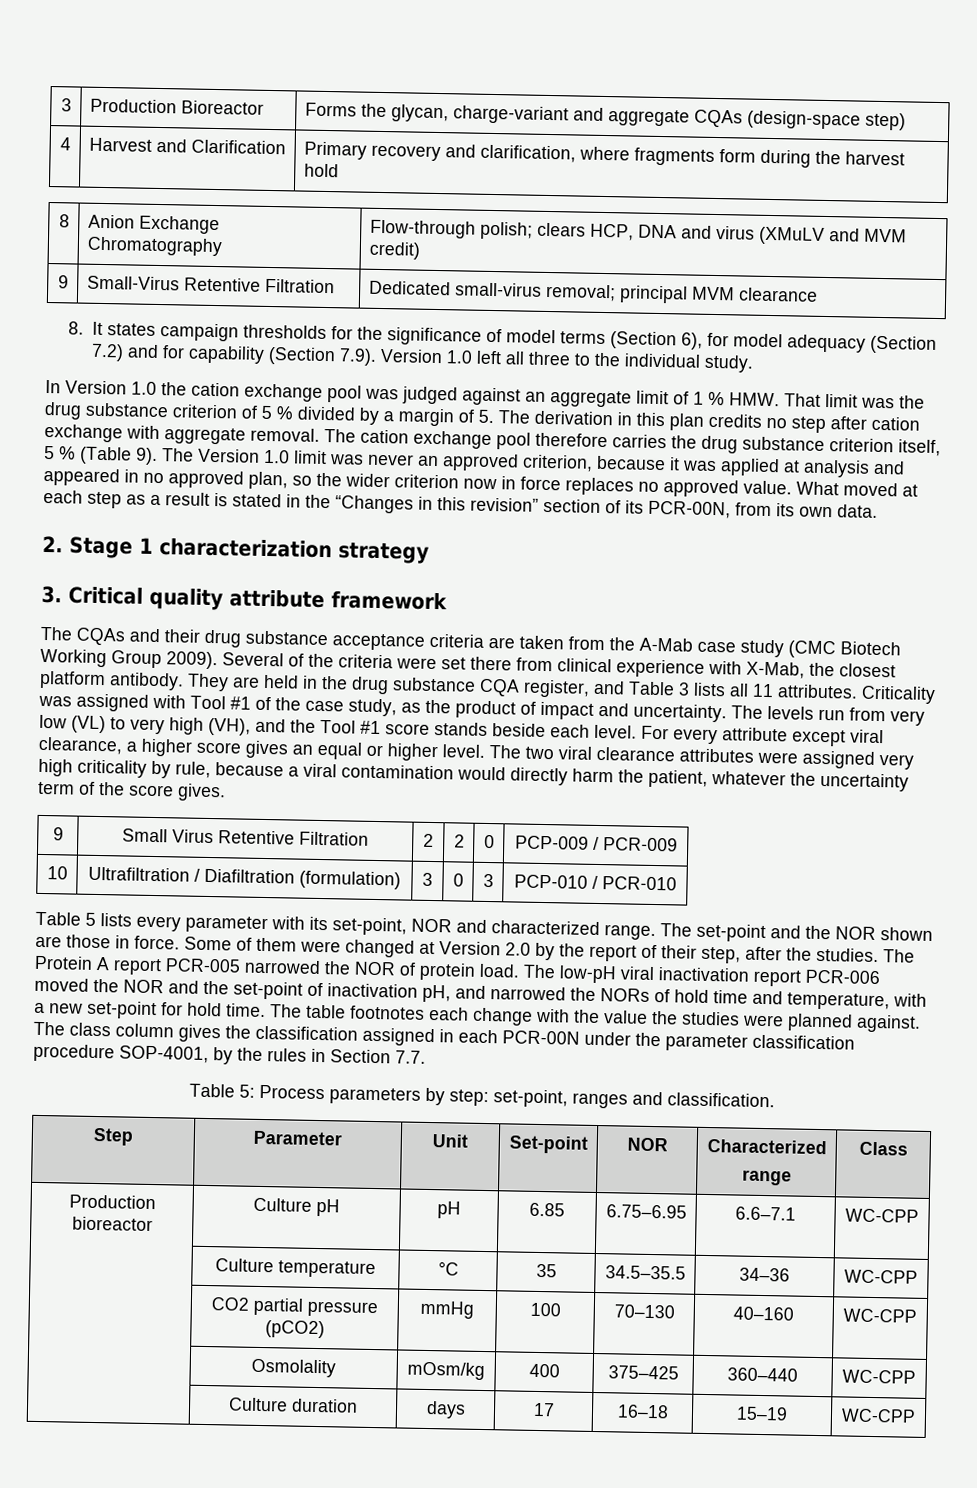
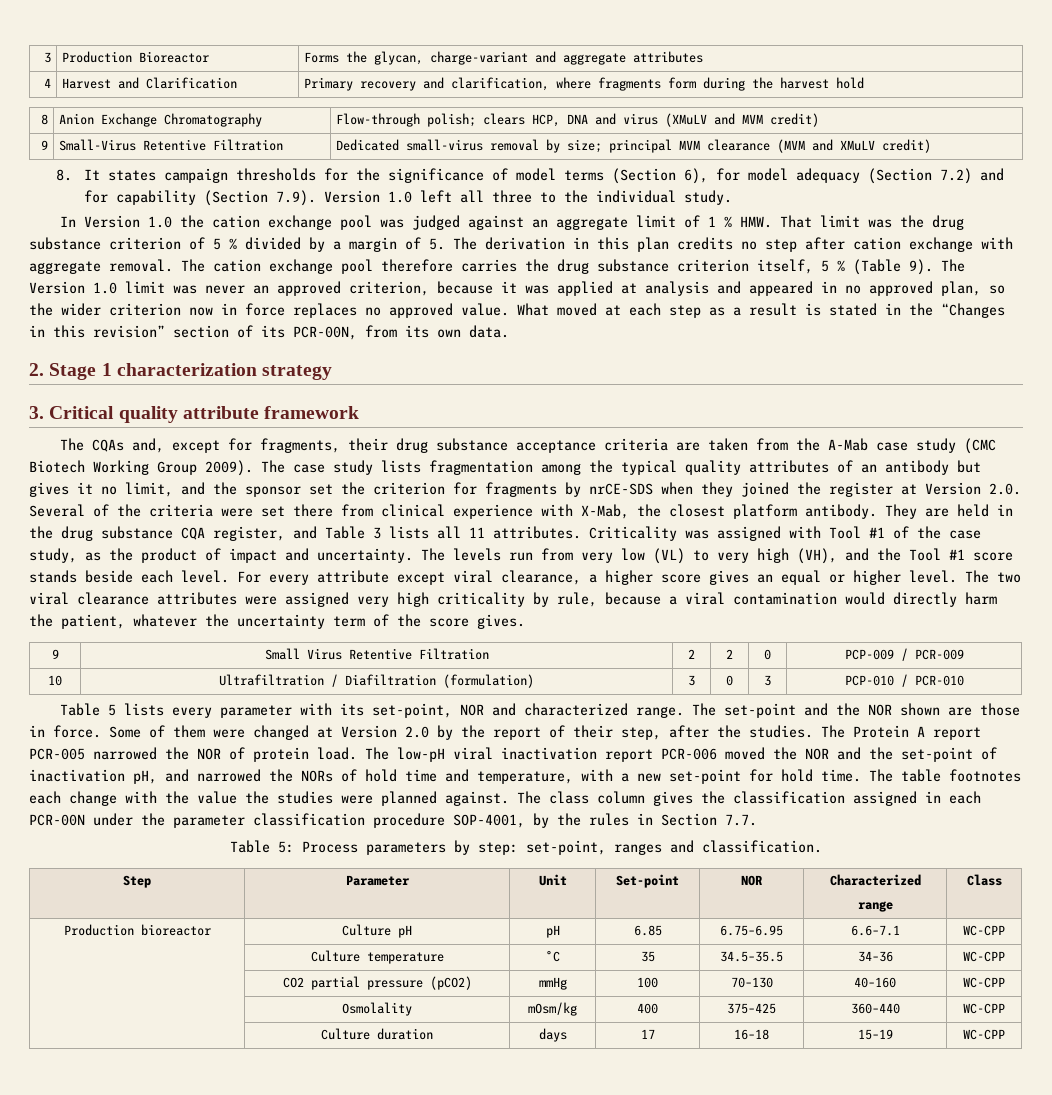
[693,109,906,131] CQAs (design-space step) -> [633,51,704,63] attributes
[544,283,616,302] removal; -> [490,139,603,153] removal by size;
(818, 294) none -> [777,139,932,153] (MVM and XMuLV credit)
[129,628,161,643] and -> [132,438,341,453] and, except for fragments,
(218, 660) none -> [261,460,981,475] [29,482,1021,497] The case study lists fragmentation among the typical quality attributes of an antibody but gives it no limit, and the sponsor set the criterion for fragments by nrCE-SDS when they joined the register at Version 2.0.

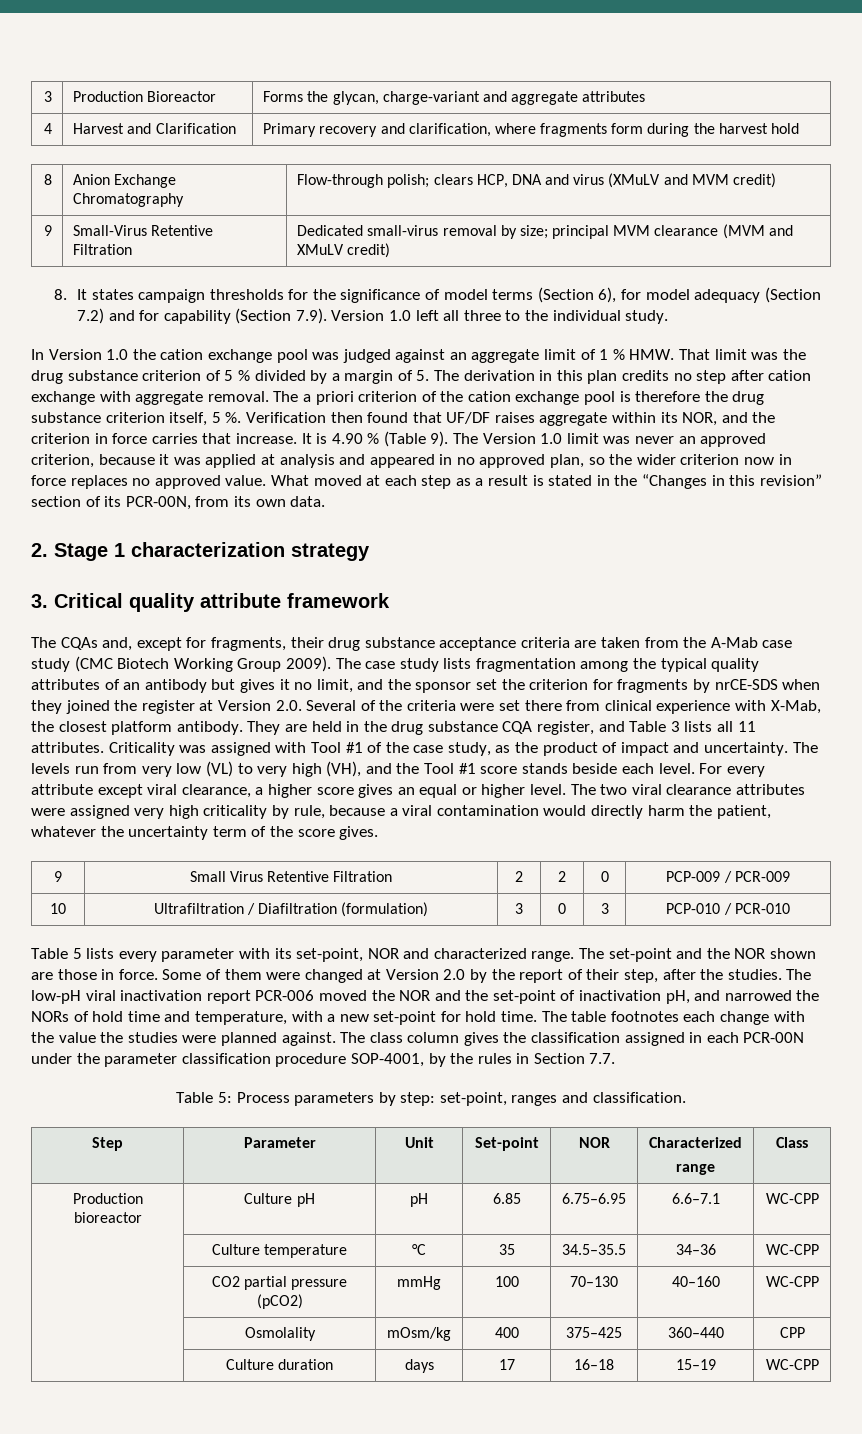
[213,259,517,274] cation exchange pool therefore carries -> [302,391,701,405] a priori criterion of the cation exchange pool is therefore
(829, 266) none -> [225,412,776,426] [31,433,363,444] %. Verification then found that UF/DF raises aggregate within its NOR, and the criterion in force carries that increase. It is 4.90
[853,725,981,740] [29,747,389,762] Protein A report PCR-005 narrowed the NOR of protein load. The -> (812, 974) none
[963,1003,1005,1014] WC-CPP -> [779,1327,805,1338] CPP

